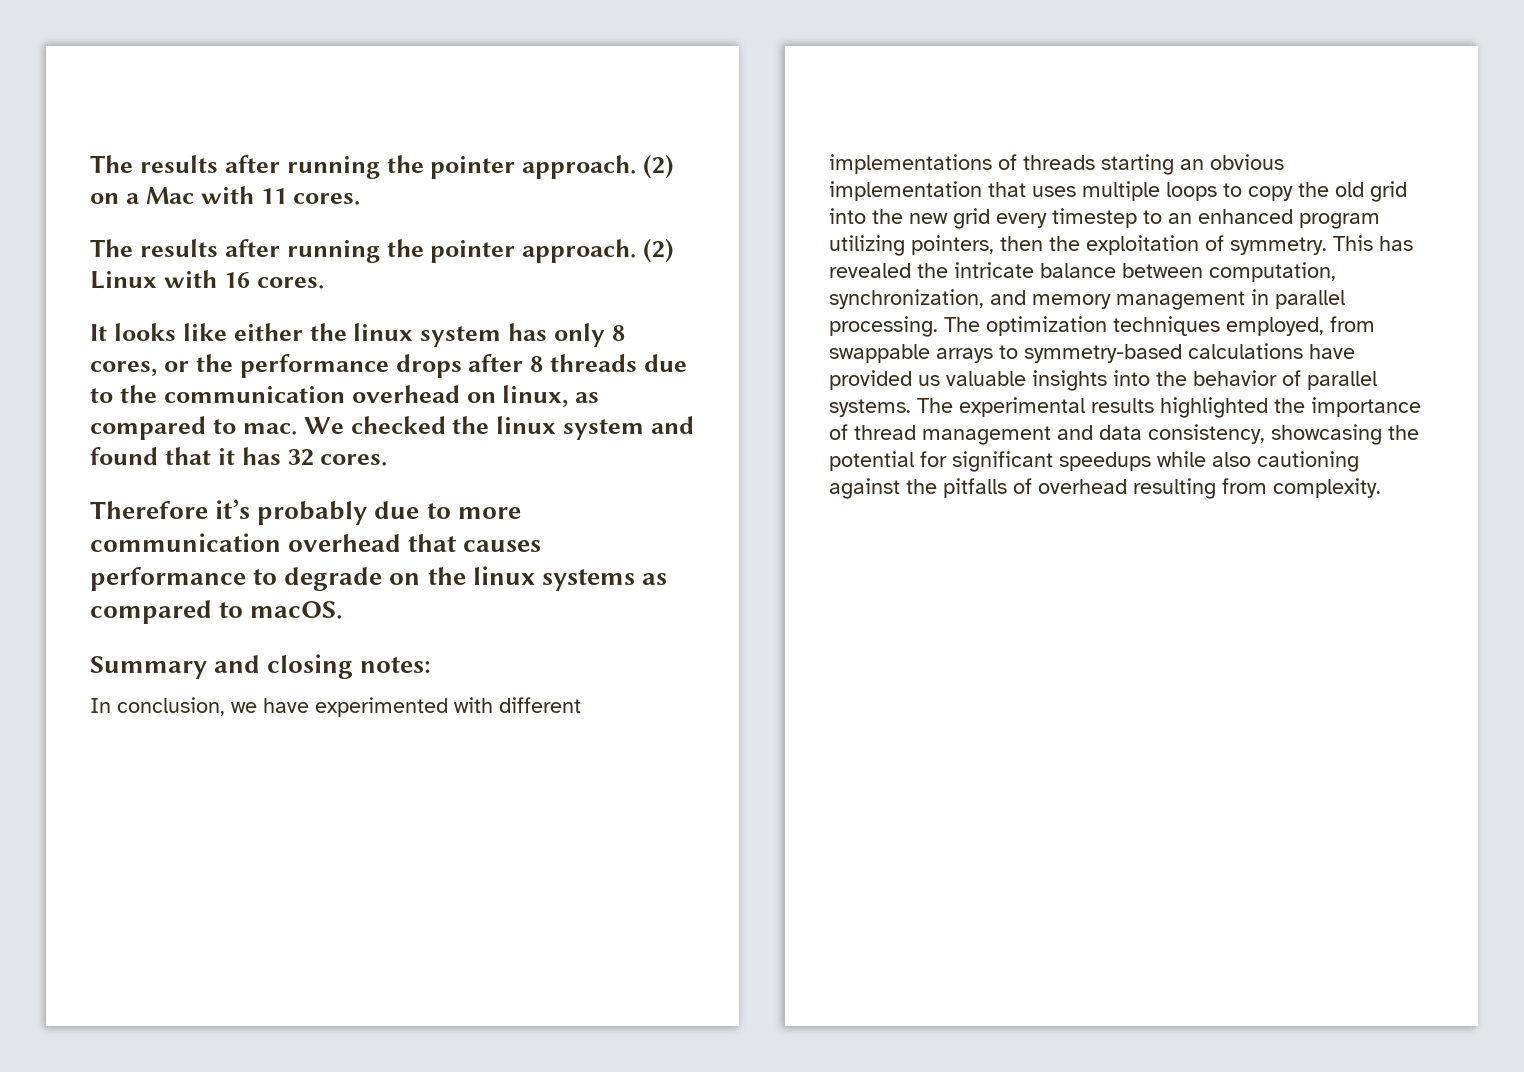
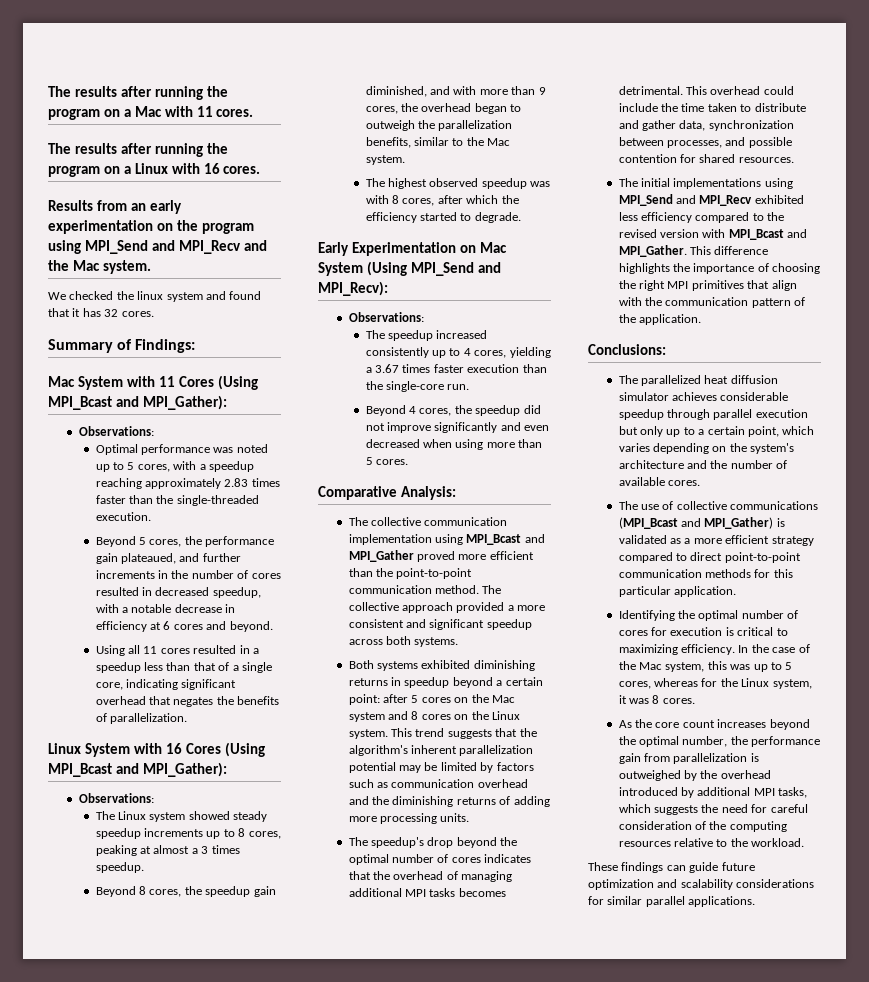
[90,154,675,179] The results after running the pointer approach. (2) -> [48,86,228,100] [48,109,100,120] The results after running the program
[430,238,675,263] pointer approach. (2) -> [48,166,131,177] program on a
[90,323,625,347] [90,354,688,378] [90,385,600,408] [90,416,297,440] It looks like either the linux system has only 8 cores, or the performance drops after 8 threads due to the communication overhead on linux, as compared to mac. -> [48,200,182,214] [48,220,254,234] [48,240,267,254] [48,260,151,274] Results from an early experimentation on the program using MPI_Send and MPI_Recv and the Mac system. //
[90,499,521,525] [90,533,542,552] [90,566,668,591] [90,600,344,624] [90,654,432,679] [90,697,581,717] [829,154,1284,175] [829,181,1407,202] [829,208,1380,229] [829,235,1413,256] [829,262,1336,282] [829,289,1345,310] [829,316,1375,337] [829,343,1355,363] [829,370,1377,391] [829,397,1421,418] [829,424,1419,445] [829,451,1359,472] [829,478,1381,499] Therefore it’s probably due to more communication overhead that causes performance to degrade on the linux systems as compared to macOS. // Summary and closing notes: // In conclusion, we have experimented with different implementations of threads starting an obvious implementation that uses multiple loops to copy the old grid into the new grid every timestep to an enhanced program utilizing pointers, then the exploitation of symmetry. This has revealed the intricate balance between computation, synchronization, and memory management in parallel processing. The optimization techniques employed, from swappable arrays to symmetry-based calculations have provided us valuable insights into the behavior of parallel systems. The experimental results highlighted the importance of thread management and data consistency, showcasing the potential for significant speedups while also cautioning against the pitfalls of overhead resulting from complexity. -> [48,339,196,353] [48,375,258,390] [48,395,227,410] [78,426,154,436] [95,444,268,455] [95,461,254,472] [95,478,280,489] [95,495,259,506] [95,512,151,521] [95,536,275,547] [95,553,241,564] [95,570,281,579] [95,587,261,598] [95,604,236,613] [95,621,273,632] [95,645,259,656] [95,662,272,673] [95,679,237,690] [95,696,280,707] [95,713,188,724] [48,742,265,757] [48,762,227,777] [78,793,154,803] [95,811,268,822] [95,828,281,839] [95,845,240,856] [95,862,144,873] [95,886,276,897] [365,86,546,97] [365,103,522,114] [365,120,513,131] [365,137,511,148] [365,155,405,165] [365,178,551,189] [365,195,519,206] [365,212,521,223] [318,242,507,256] [318,261,501,276] [318,281,388,296] [348,312,424,322] [365,330,488,341] [365,347,551,358] [365,364,547,373] [365,381,470,392] [365,405,541,416] [365,422,550,433] [365,439,543,450] [365,457,409,465] [318,486,456,500] [348,517,508,526] [348,534,545,545] [348,550,534,562] [348,568,473,579] [348,585,502,594] [348,602,546,613] [348,619,532,630] [348,636,459,647] [348,660,535,671] [348,677,543,688] [348,694,515,705] [348,711,520,722] [348,728,537,739] [348,745,534,756] [348,762,534,773] [348,779,528,788] [348,796,550,807] [348,813,470,824] [348,837,518,848] [348,854,532,865] [348,871,513,882] [348,888,506,897] [618,86,794,95] [618,103,806,112] [618,120,794,131] [618,137,792,148] [618,154,794,163] [618,178,793,189] [618,194,804,206] [618,212,785,223] [618,229,808,240] [618,245,769,257] [618,263,821,274] [618,280,797,291] [618,297,806,308] [618,314,702,325] [588,344,666,355] [618,375,778,386] [618,392,789,401] [618,409,808,420] [618,426,815,437] [618,443,795,454] [618,460,788,469] [618,477,701,486] [618,501,819,510] [618,517,785,529] [618,535,814,546] [618,552,801,563] [618,569,793,578] [618,586,737,597] [618,610,799,621] [618,627,788,636] [618,644,810,655] [618,661,793,672] [618,678,812,689] [618,695,695,704] [618,719,810,730] [618,736,821,747] [618,753,759,764] [618,770,771,781] [618,787,808,798] [618,804,808,815] [618,821,787,832] [618,838,805,847] [588,862,755,873] [588,879,815,890] [588,896,756,907] Summary of Findings: // Mac System with 11 Cores (Using MPI_Bcast and MPI_Gather): // Observations: // Optimal performance was noted up to 5 cores, with a speedup reaching approximately 2.83 times faster than the single-threaded execution. // Beyond 5 cores, the performance gain plateaued, and further increments in the number of cores resulted in decreased speedup, with a notable decrease in efficiency at 6 cores and beyond. // Using all 11 cores resulted in a speedup less than that of a single core, indicating significant overhead that negates the benefits of parallelization. // Linux System with 16 Cores (Using MPI_Bcast and MPI_Gather): // Observations: // The Linux system showed steady speedup increments up to 8 cores, peaking at almost a 3 times speedup. // Beyond 8 cores, the speedup gain diminished, and with more than 9 cores, the overhead began to outweigh the parallelization benefits, similar to the Mac system. // The highest observed speedup was with 8 cores, after which the efficiency started to degrade. // Early Experimentation on Mac System (Using MPI_Send and MPI_Recv): // Observations: // The speedup increased consistently up to 4 cores, yielding a 3.67 times faster execution than the single-core run. // Beyond 4 cores, the speedup did not improve significantly and even decreased when using more than 5 cores. // Comparative Analysis: // The collective communication implementation using MPI_Bcast and MPI_Gather proved more efficient than the point-to-point communication method. The collective approach provided a more consistent and significant speedup across both systems. // Both systems exhibited diminishing returns in speedup beyond a certain point: after 5 cores on the Mac system and 8 cores on the Linux system. This trend suggests that the algorithm's inherent parallelization potential may be limited by factors such as communication overhead and the diminishing returns of adding more processing units. // The speedup's drop beyond the optimal number of cores indicates that the overhead of managing additional MPI tasks becomes detrimental. This overhead could include the time taken to distribute and gather data, synchronization between processes, and possible contention for shared resources. // The initial implementations using MPI_Send and MPI_Recv exhibited less efficiency compared to the revised version with MPI_Bcast and MPI_Gather. This difference highlights the importance of choosing the right MPI primitives that align with the communication pattern of the application. // Conclusions: // The parallelized heat diffusion simulator achieves considerable speedup through parallel execution but only up to a certain point, which varies depending on the system's architecture and the number of available cores. // The use of collective communications (MPI_Bcast and MPI_Gather) is validated as a more efficient strategy compared to direct point-to-point communication methods for this particular application. // Identifying the optimal number of cores for execution is critical to maximizing efficiency. In the case of the Mac system, this was up to 5 cores, whereas for the Linux system, it was 8 cores. // As the core count increases beyond the optimal number, the performance gain from parallelization is outweighed by the overhead introduced by additional MPI tasks, which suggests the need for careful consideration of the computing resources relative to the workload. // These findings can guide future optimization and scalability considerations for similar parallel applications.

